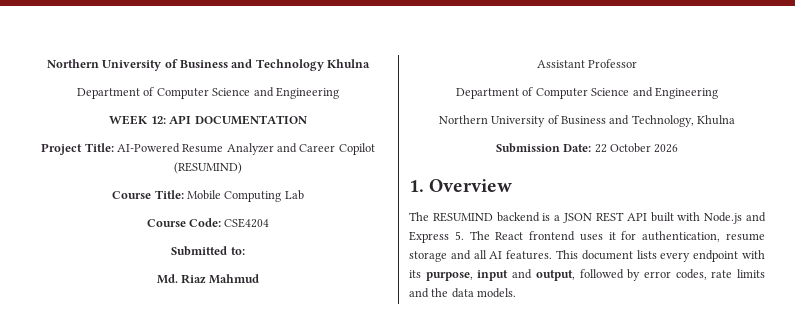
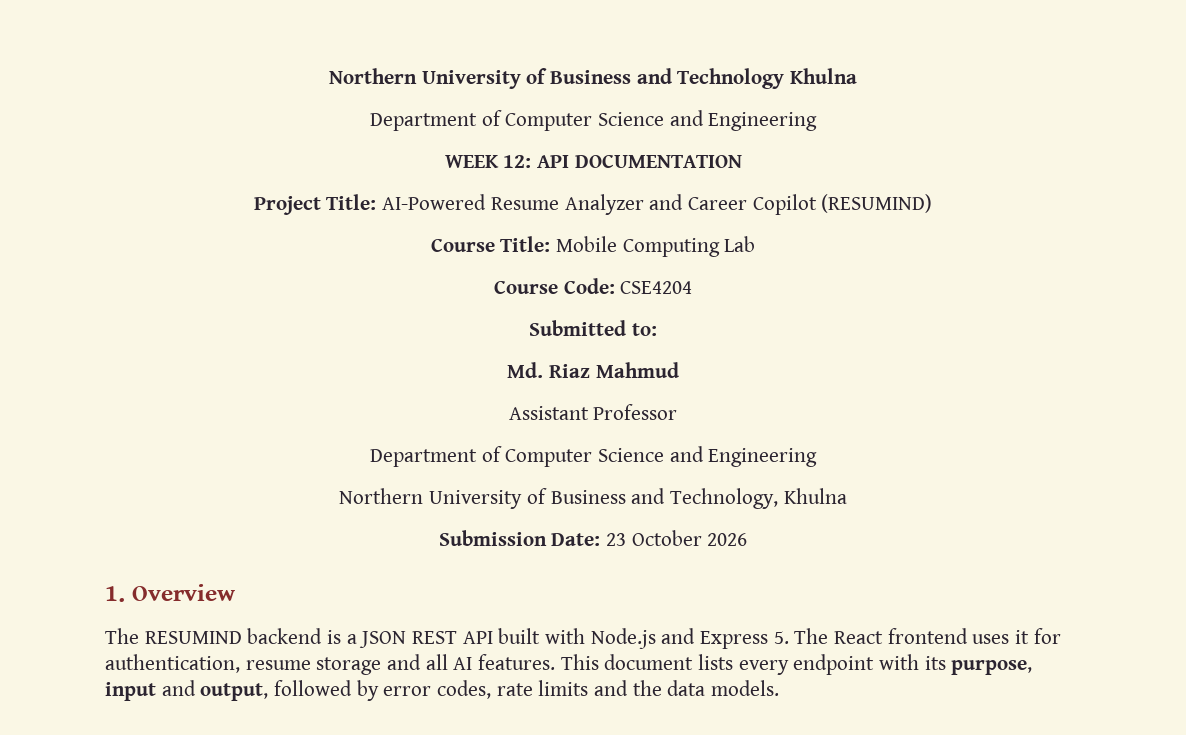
[594,144,607,153] 22 -> [606,533,626,546] 23

